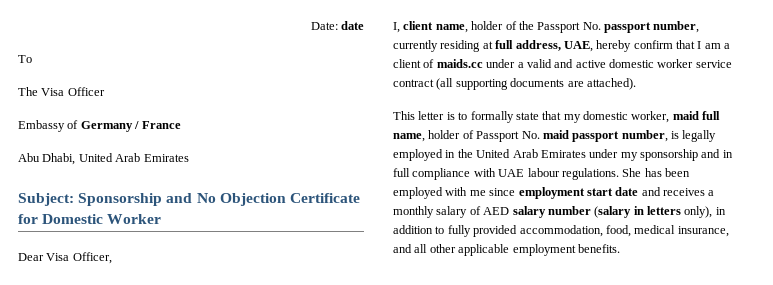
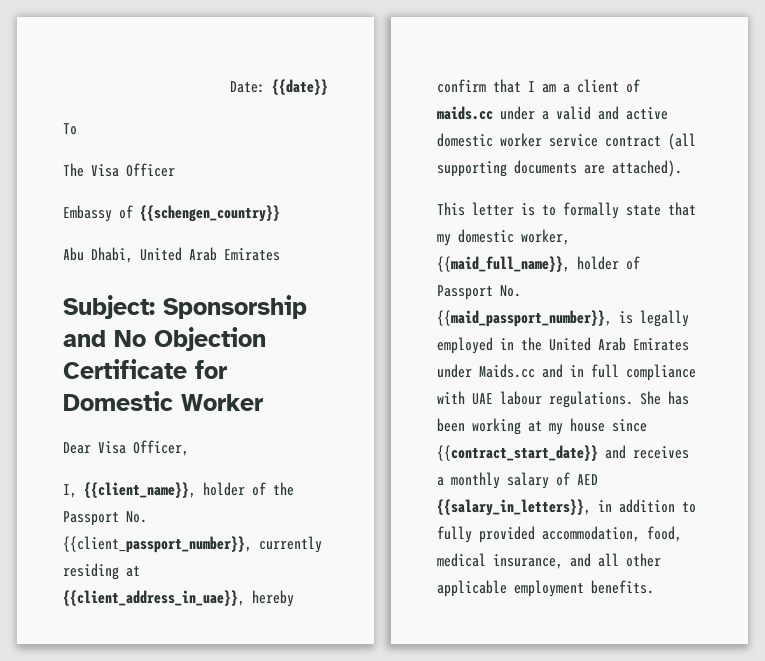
[341,21,364,30] date -> [272,79,328,95] {{date}}
[80,121,181,132] Germany / France -> [140,205,280,222] {{schengen_country}}
[403,21,468,33] client name, -> [84,482,196,498] {{client_name}},
[604,21,700,33] passport number, -> [63,536,252,553] {{client_passport_number}},
[495,40,593,52] full address, UAE, -> [63,590,245,606] {{client_address_in_uae}},
[672,111,721,120] [393,133,425,142] maid full name, -> [437,256,570,272] {{maid_full_name}},
[542,130,668,142] maid passport number, -> [437,310,612,327] {{maid_passport_number}},
[620,149,698,161] my sponsorship -> [479,364,535,378] Maids.cc
[393,187,639,199] employed with me since employment start date -> [472,418,647,435] [437,445,598,461] working at my house since {{contract_start_date}}
[512,206,713,218] salary number (salary in letters only), -> [437,499,591,516] {{salary_in_letters}},

